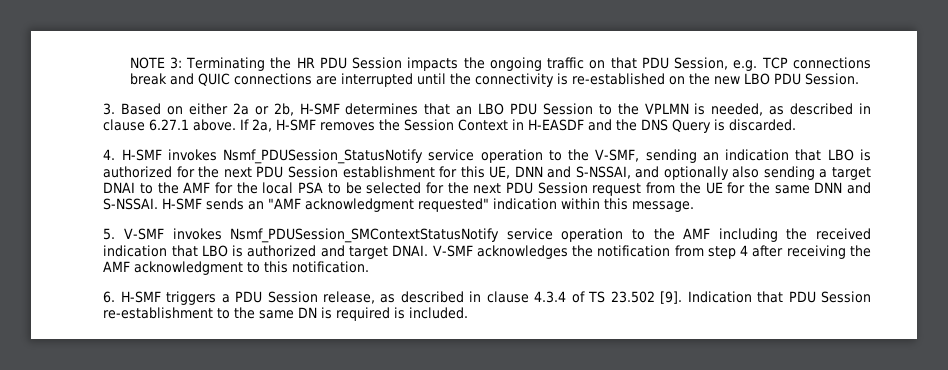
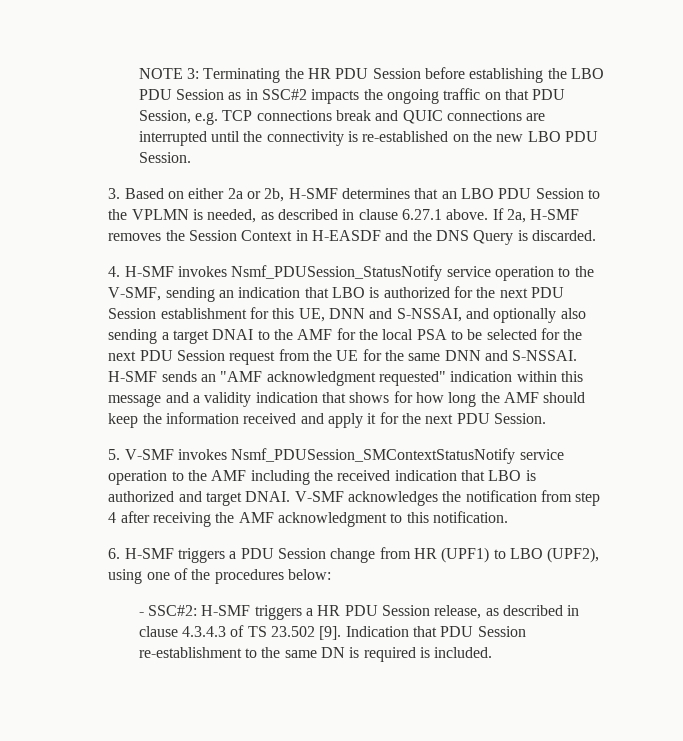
(403, 63) none -> [424,67,604,83] [138,89,307,100] before establishing the LBO PDU Session as in SSC#2
[632,201,695,212] message. -> [108,391,586,407] [108,412,546,428] message and a validity indication that shows for how long the AMF should keep the information received and apply it for the next PDU Session.
(318, 297) none -> [330,547,600,563] [108,568,331,584] [138,605,430,620] change from HR (UPF1) to LBO (UPF2), using one of the procedures below: // - SSC#2: H-SMF triggers a HR PDU Session
[534,291,567,303] 4.3.4 -> [182,626,227,637] 4.3.4.3

